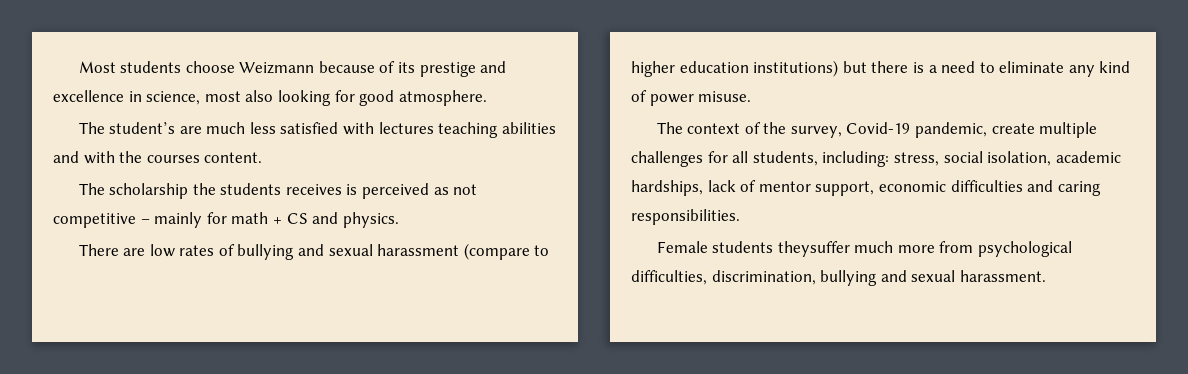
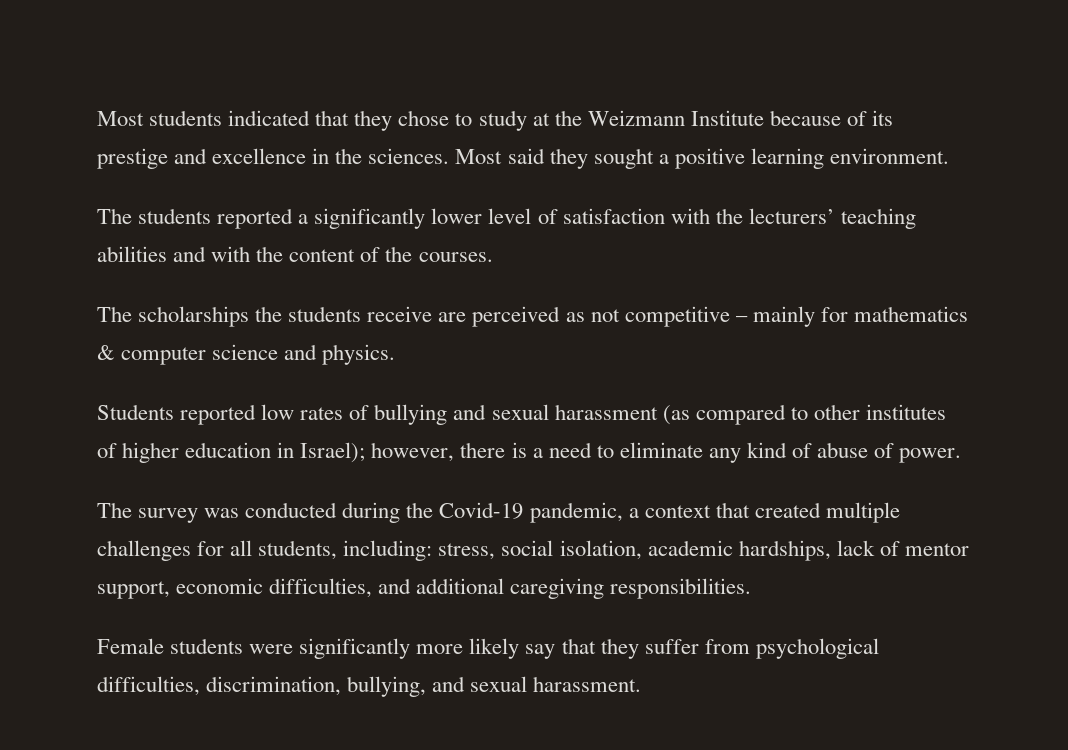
[185,61,315,74] choose Weizmann -> [228,110,764,131] indicated that they chose to study at the Weizmann Institute
[146,90,487,106] [78,122,434,135] science, most also looking for good atmosphere. // The student’s are much less satisfied with lectures -> [335,148,949,169] [97,208,835,229] the sciences. Most said they sought a positive learning environment. // The students reported a significantly lower level of satisfaction with the lecturers’
[146,152,263,163] [78,183,189,199] courses content. // The scholarship -> [289,246,493,262] [97,306,250,327] content of the courses. // The scholarships
[285,184,358,195] receives is -> [367,306,467,322] receive are
[231,212,308,224] math + CS -> [853,306,968,322] [97,344,279,365] mathematics & computer science
[78,244,146,256] There are -> [97,404,257,425] Students reported
[463,243,550,260] [631,60,867,77] (compare to higher education institutions) but -> [662,404,946,425] [97,442,455,463] (as compared to other institutes of higher education in Israel); however,
[649,91,752,106] [656,122,1035,138] power misuse. // The context of the survey, Covid-19 pandemic, create -> [817,442,962,463] [97,502,821,523] abuse of power. // The survey was conducted during the Covid-19 pandemic, a context that created
[950,180,1101,196] difficulties and caring -> [269,578,605,599] difficulties, and additional caregiving
[777,241,935,257] theysuffer much more -> [249,638,699,659] were significantly more likely say that they suffer
[820,270,878,286] bullying -> [347,676,427,697] bullying,

